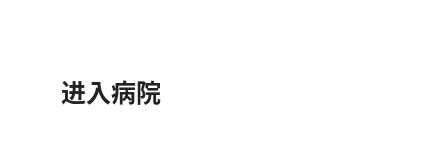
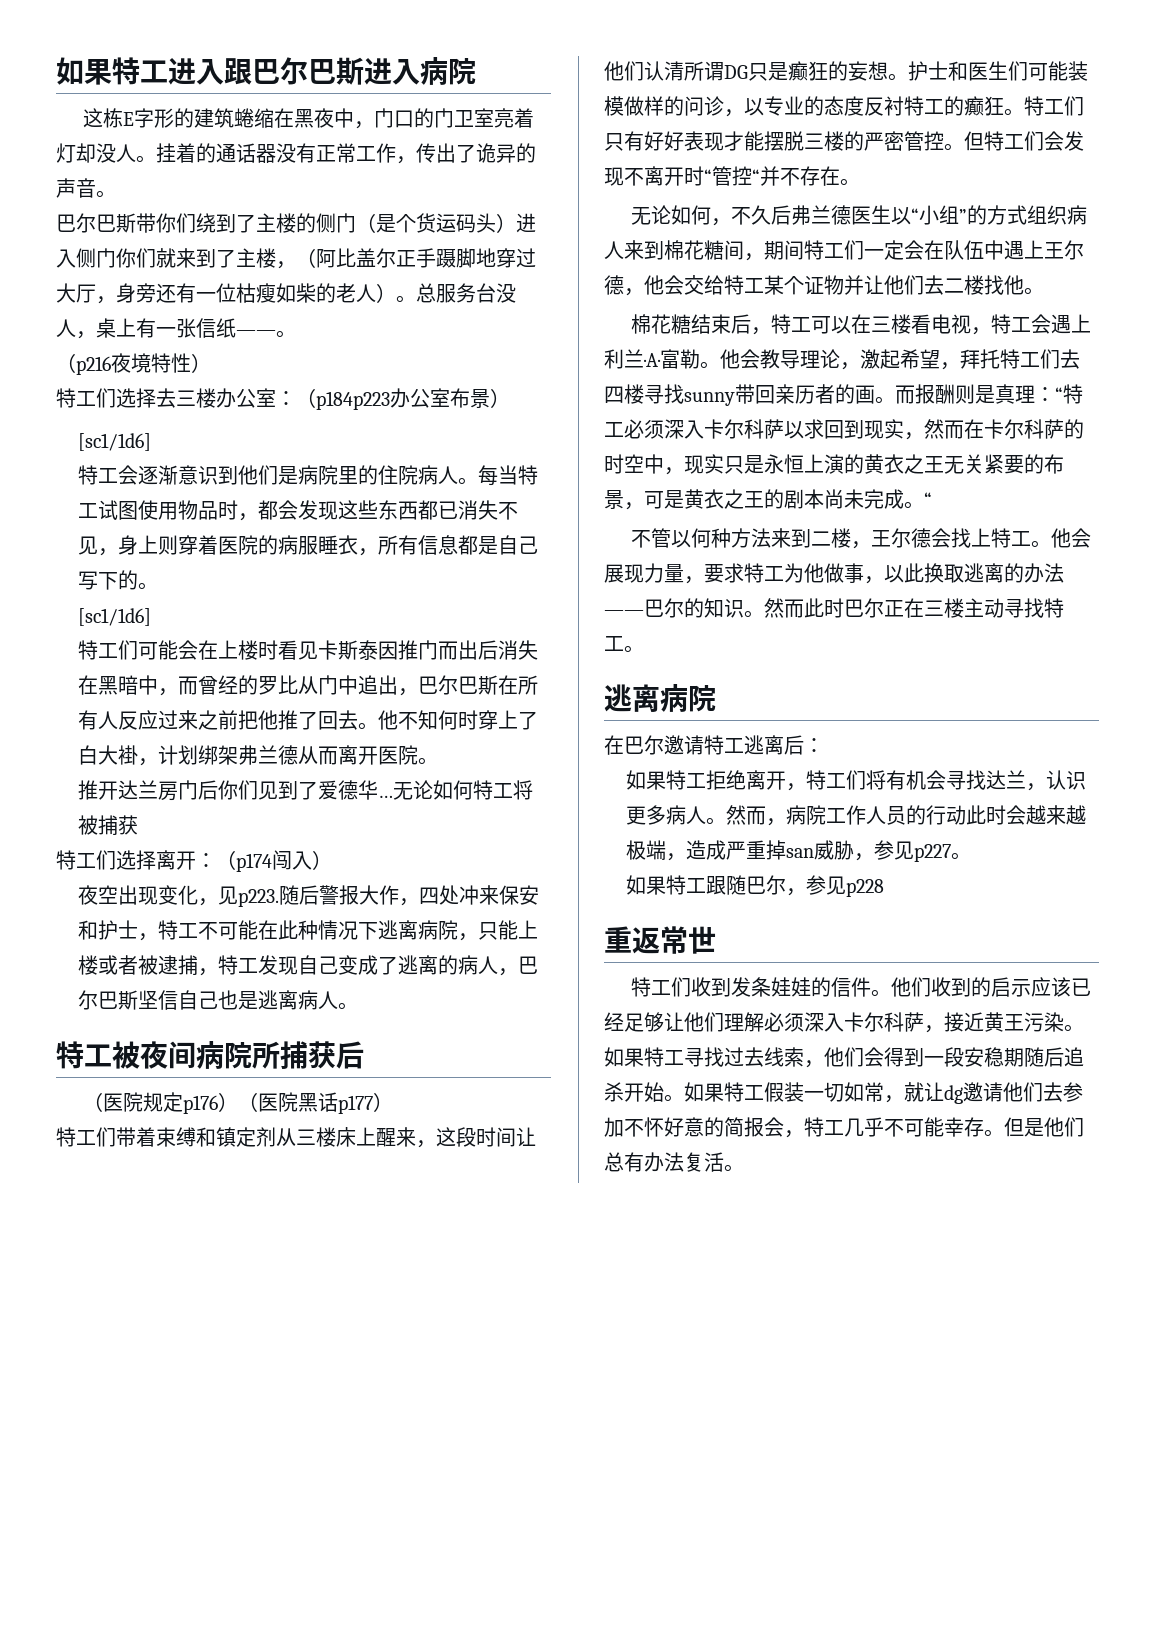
[61,80,161,105] 进入病院 -> [56,57,476,85] [82,108,534,129] [56,143,536,164] [56,178,116,198] [56,213,536,233] [56,248,536,269] [56,283,516,304] [56,318,296,339] [56,353,211,375] [56,388,510,410] [78,433,152,451] [78,465,539,486] [78,500,519,521] [78,535,539,556] [78,570,159,590] [78,608,152,626] [78,640,539,660] [78,675,539,696] [78,710,539,730] [78,745,439,766] [78,780,534,801] [78,815,139,836] [56,850,332,872] [78,885,540,907] [78,920,539,941] [78,955,539,976] [78,990,359,1010] [56,1041,364,1069] [82,1092,393,1114] [56,1127,536,1148] [604,61,1088,81] [604,96,1084,117] [604,131,1084,151] [604,166,860,186] [630,205,1087,226] [604,240,1084,261] [604,275,1044,296] [630,314,1091,335] [604,349,1080,370] [604,384,1083,406] [604,419,1084,440] [604,454,1064,475] [604,489,932,510] [630,528,1091,549] [604,563,1064,584] [604,598,1064,618] [604,636,644,653] [604,684,716,712] [604,735,824,755] [626,770,1087,791] [626,805,1087,826] [626,840,972,862] [626,875,885,897] [604,926,716,954] [630,977,1091,997] [604,1012,1084,1033] [604,1047,1084,1068] [604,1082,1083,1104] [604,1117,1084,1138] [604,1152,744,1172] 如果特工进入跟巴尔巴斯进入病院 // 这栋E字形的建筑蜷缩在黑夜中，门口的门卫室亮着灯却没人。挂着的通话器没有正常工作，传出了诡异的声音。 // 巴尔巴斯带你们绕到了主楼的侧门（是个货运码头）进入侧门你们就来到了主楼，（阿比盖尔正手蹑脚地穿过大厅，身旁还有一位枯瘦如柴的老人）。总服务台没人，桌上有一张信纸——。 // （p216夜境特性） // 特工们选择去三楼办公室：（p184p223办公室布景） // [sc1/1d6] // 特工会逐渐意识到他们是病院里的住院病人。每当特工试图使用物品时，都会发现这些东西都已消失不见，身上则穿着医院的病服睡衣，所有信息都是自己写下的。 // [sc1/1d6] // 特工们可能会在上楼时看见卡斯泰因推门而出后消失在黑暗中，而曾经的罗比从门中追出，巴尔巴斯在所有人反应过来之前把他推了回去。他不知何时穿上了白大褂，计划绑架弗兰德从而离开医院。 // 推开达兰房门后你们见到了爱德华…无论如何特工将被捕获 // 特工们选择离开：（p174闯入） // 夜空出现变化，见p223.随后警报大作，四处冲来保安和护士，特工不可能在此种情况下逃离病院，只能上楼或者被逮捕，特工发现自己变成了逃离的病人，巴尔巴斯坚信自己也是逃离病人。 // 特工被夜间病院所捕获后 // （医院规定p176）（医院黑话p177） // 特工们带着束缚和镇定剂从三楼床上醒来，这段时间让他们认清所谓DG只是癫狂的妄想。护士和医生们可能装模做样的问诊，以专业的态度反衬特工的癫狂。特工们只有好好表现才能摆脱三楼的严密管控。但特工们会发现不离开时“管控“并不存在。 // 无论如何，不久后弗兰德医生以“小组”的方式组织病人来到棉花糖间，期间特工们一定会在队伍中遇上王尔德，他会交给特工某个证物并让他们去二楼找他。 // 棉花糖结束后，特工可以在三楼看电视，特工会遇上利兰·A·富勒。他会教导理论，激起希望，拜托特工们去四楼寻找sunny带回亲历者的画。而报酬则是真理：“特工必须深入卡尔科萨以求回到现实，然而在卡尔科萨的时空中，现实只是永恒上演的黄衣之王无关紧要的布景，可是黄衣之王的剧本尚未完成。“ // 不管以何种方法来到二楼，王尔德会找上特工。他会展现力量，要求特工为他做事，以此换取逃离的办法——巴尔的知识。然而此时巴尔正在三楼主动寻找特工。 // 逃离病院 // 在巴尔邀请特工逃离后： // 如果特工拒绝离开，特工们将有机会寻找达兰，认识更多病人。然而，病院工作人员的行动此时会越来越极端，造成严重掉san威胁，参见p227。 // 如果特工跟随巴尔，参见p228 // 重返常世 // 特工们收到发条娃娃的信件。他们收到的启示应该已经足够让他们理解必须深入卡尔科萨，接近黄王污染。如果特工寻找过去线索，他们会得到一段安稳期随后追杀开始。如果特工假装一切如常，就让dg邀请他们去参加不怀好意的简报会，特工几乎不可能幸存。但是他们总有办法复活。

